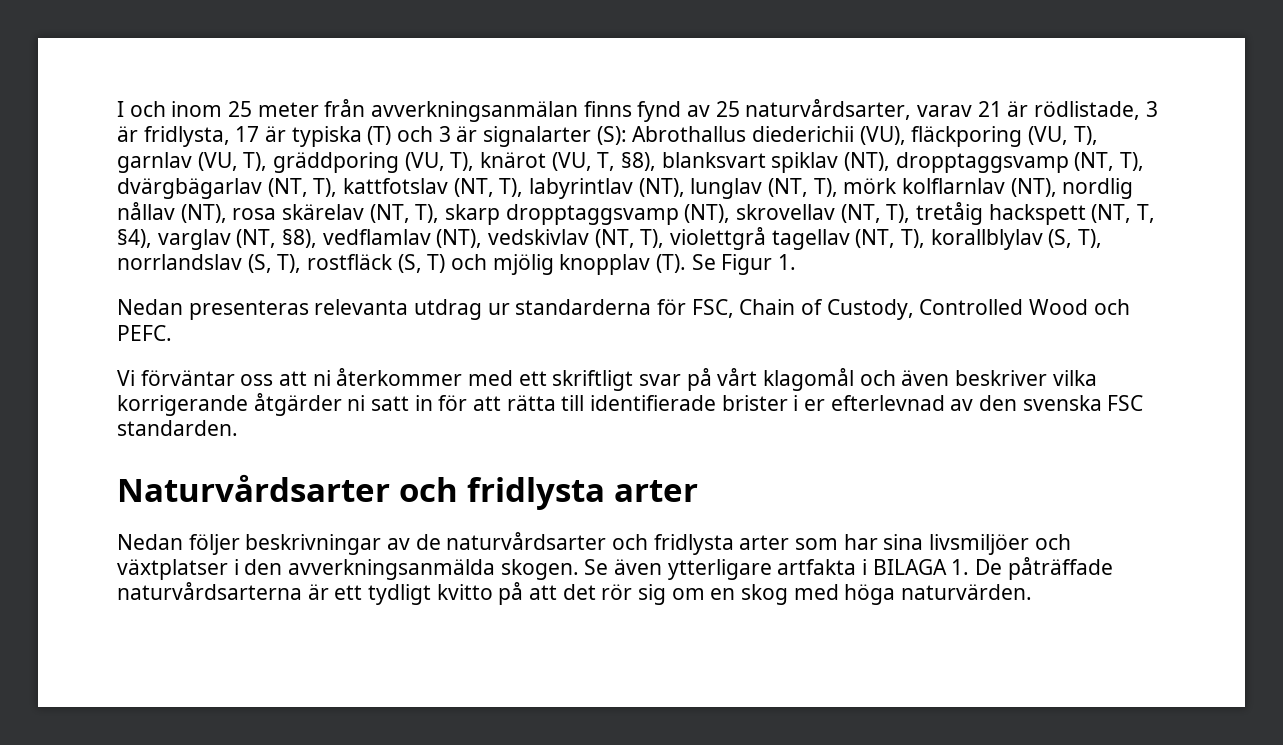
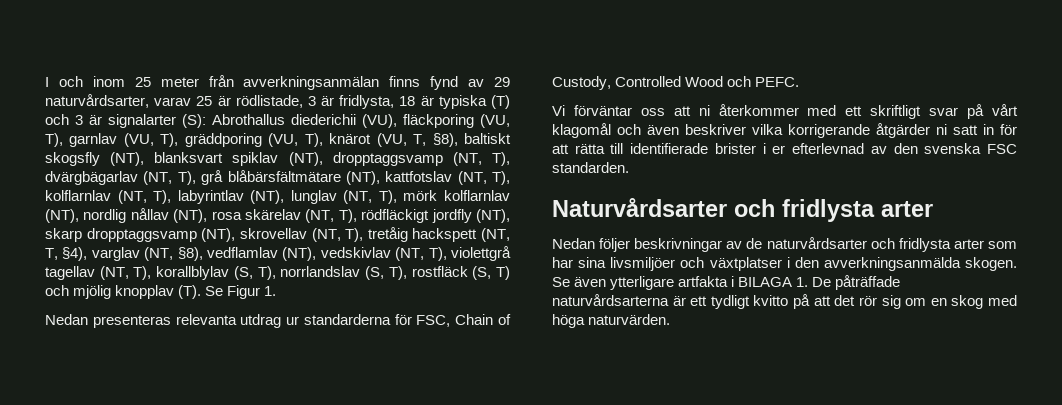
[715,101,740,117] 25 -> [493,77,510,87] 29
[977,101,1002,117] 21 -> [196,96,213,106] 25
[235,126,260,142] 17 -> [399,96,416,106] 18
(657, 161) none -> [463,133,511,144] [45,152,145,166] baltiskt skogsfly (NT),
[343,178,449,194] kattfotslav -> [201,170,510,185] [45,190,111,201] grå blåbärsfältmätare (NT), kattfotslav (NT, T), kolflarnlav
(440, 213) none -> [361,209,510,223] rödfläckigt jordfly (NT),

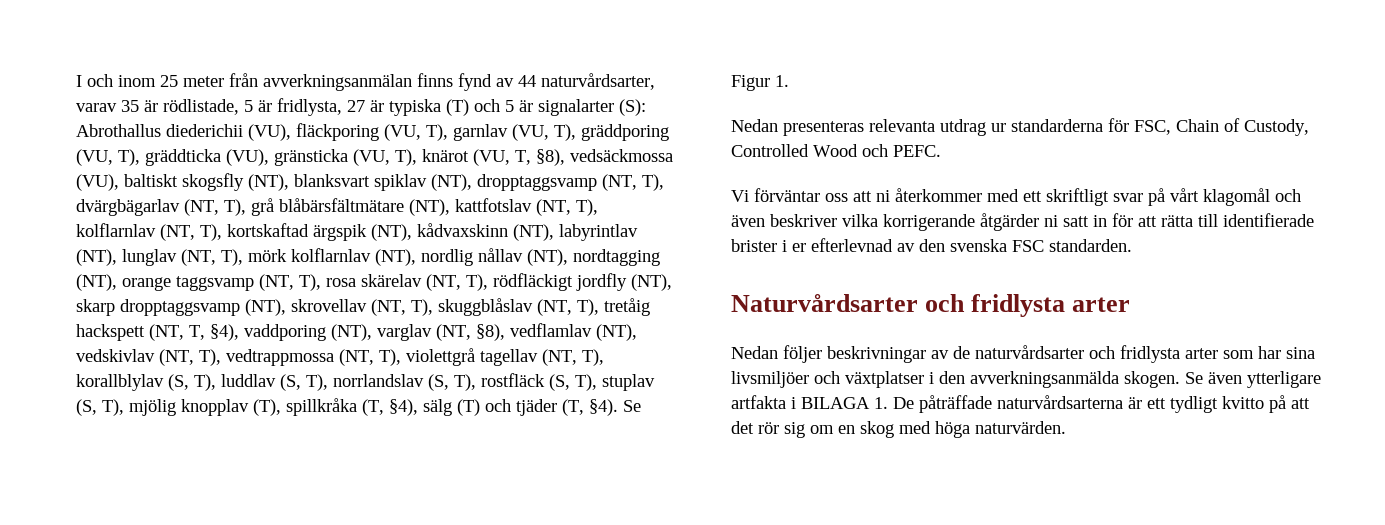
[493,77,510,87] 29 -> [518,75,536,87] 44
[196,96,213,106] 25 -> [121,100,139,112] 35
[307,96,316,106] 3 -> [244,100,253,112] 5
[399,96,416,106] 18 -> [347,100,365,112] 27
[75,115,83,125] 3 -> [505,100,514,112] 5
(323, 140) none -> [145,149,417,166] gräddticka (VU), gränsticka (VU, T),
(458, 140) none -> [570,149,673,162] [76,174,119,191] vedsäckmossa (VU),
(172, 197) none -> [227,223,554,241] kortskaftad ärgspik (NT), kådvaxskinn (NT),
(208, 216) none -> [573,249,660,266] [76,274,321,291] nordtagging (NT), orange taggsvamp (NT, T),
(364, 235) none -> [438,298,599,316] skuggblåslav (NT, T),
(88, 254) none -> [244,324,372,341] vaddporing (NT),
(447, 254) none -> [226,349,401,366] vedtrappmossa (NT, T),
(276, 273) none -> [221,374,328,391] luddlav (S, T),
[496,266,511,280] [45,285,202,299] T) och mjölig knopplav (T). -> [575,374,655,391] [76,398,618,416] T), stuplav (S, T), mjölig knopplav (T), spillkråka (T, §4), sälg (T) och tjäder (T, §4).

